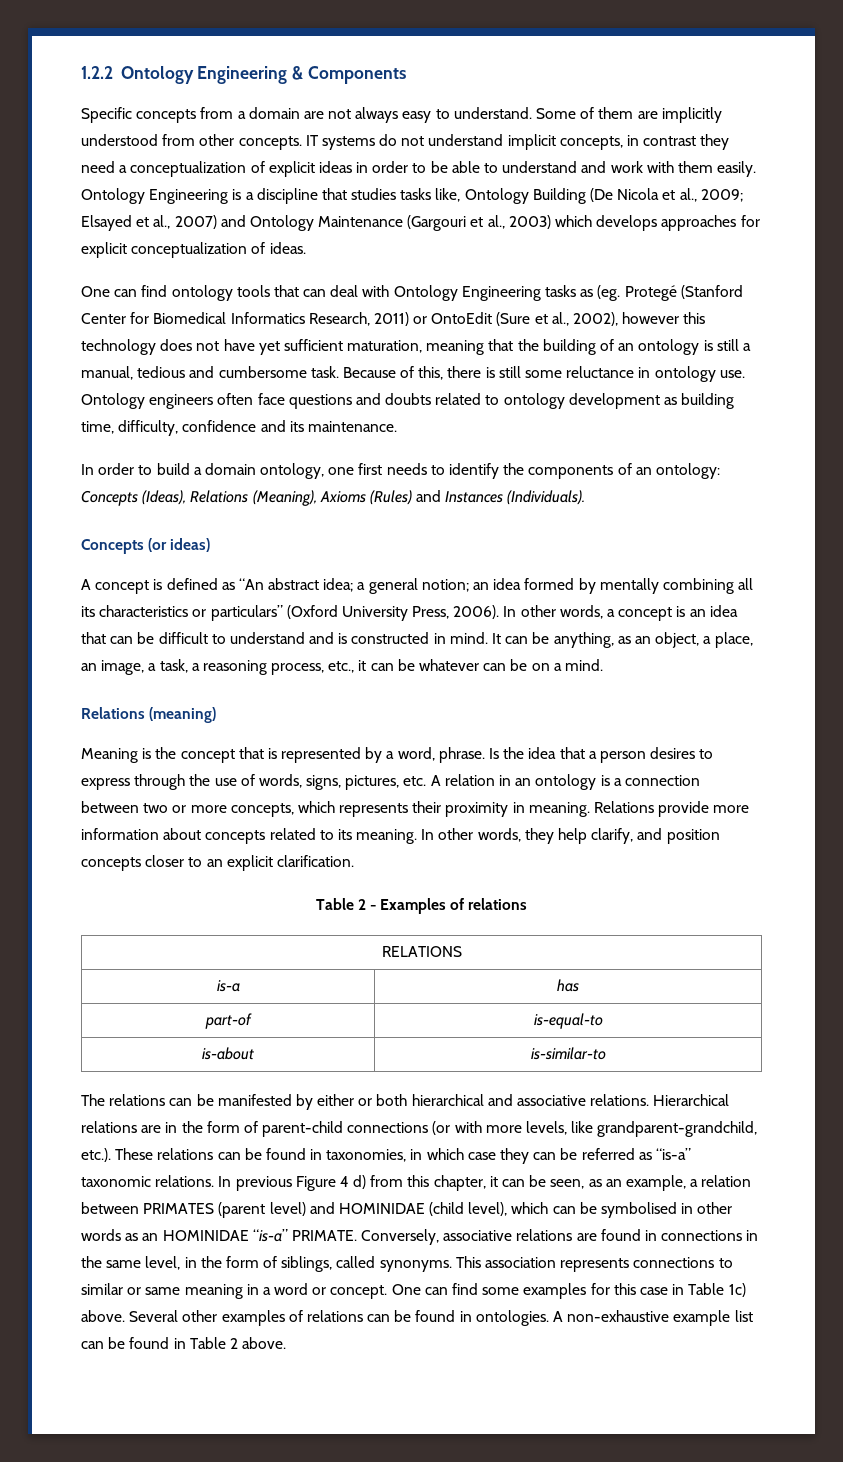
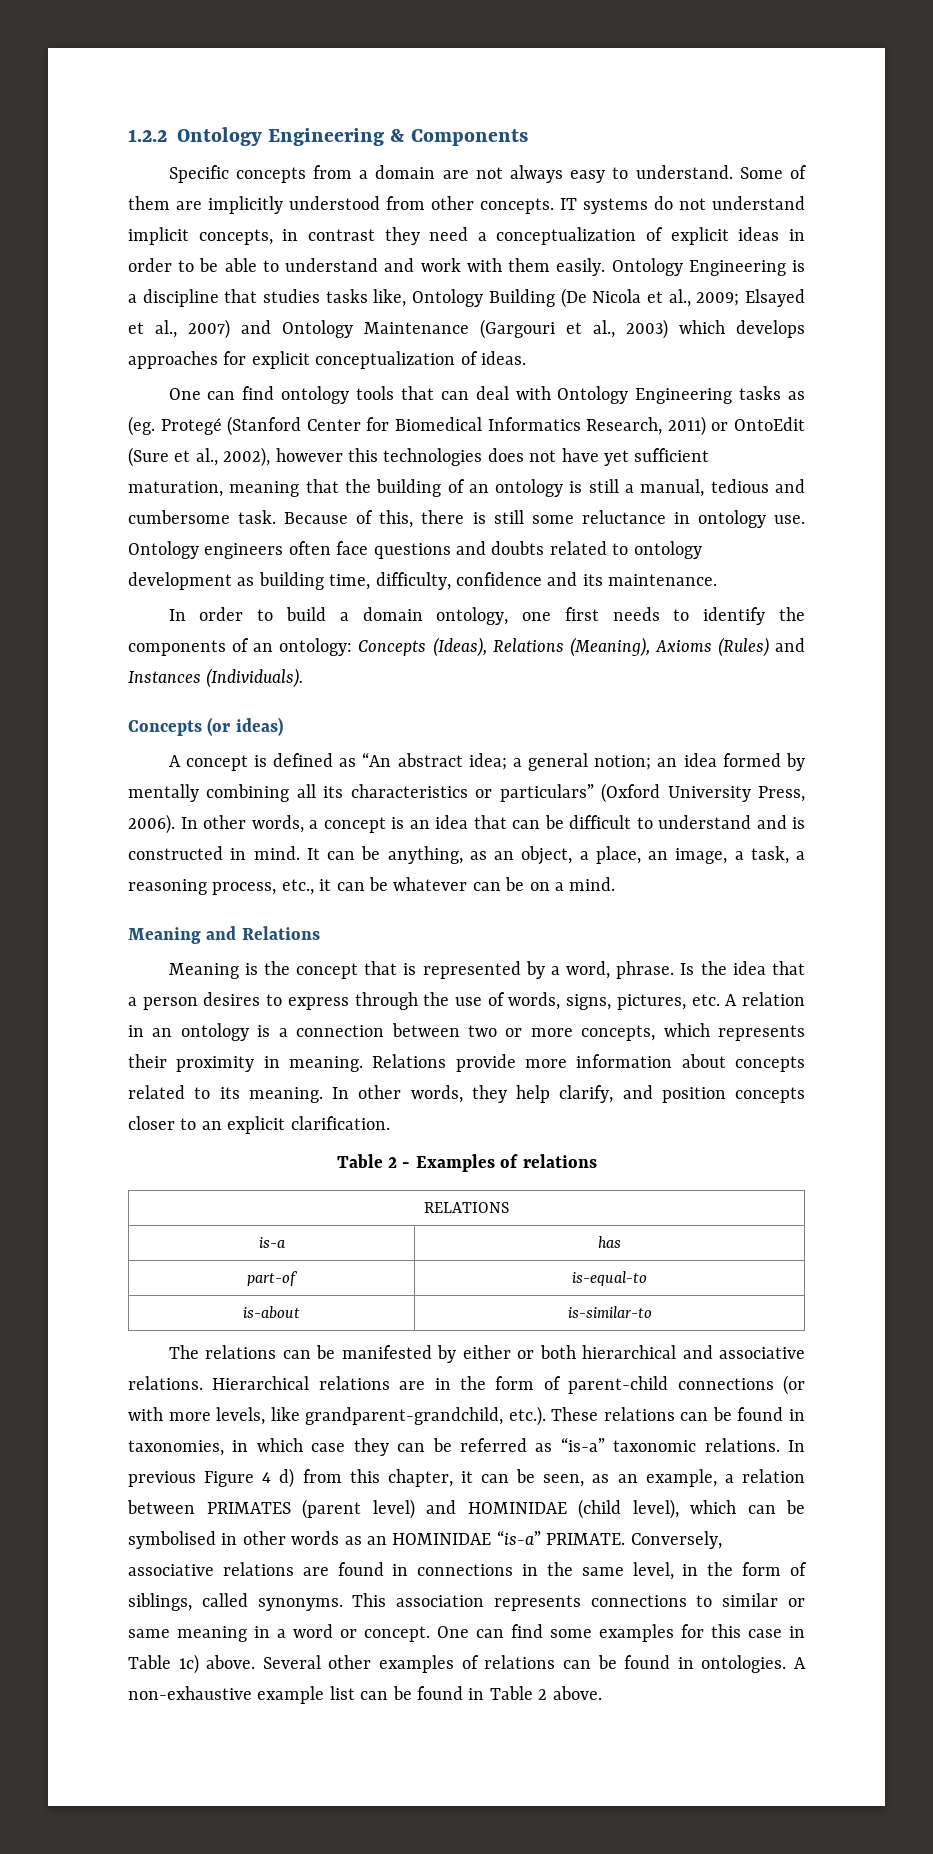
[81,339,156,355] technology -> [383,448,483,466] technologies
[81,707,217,723] Relations (meaning) -> [128,926,320,944] Meaning and Relations

